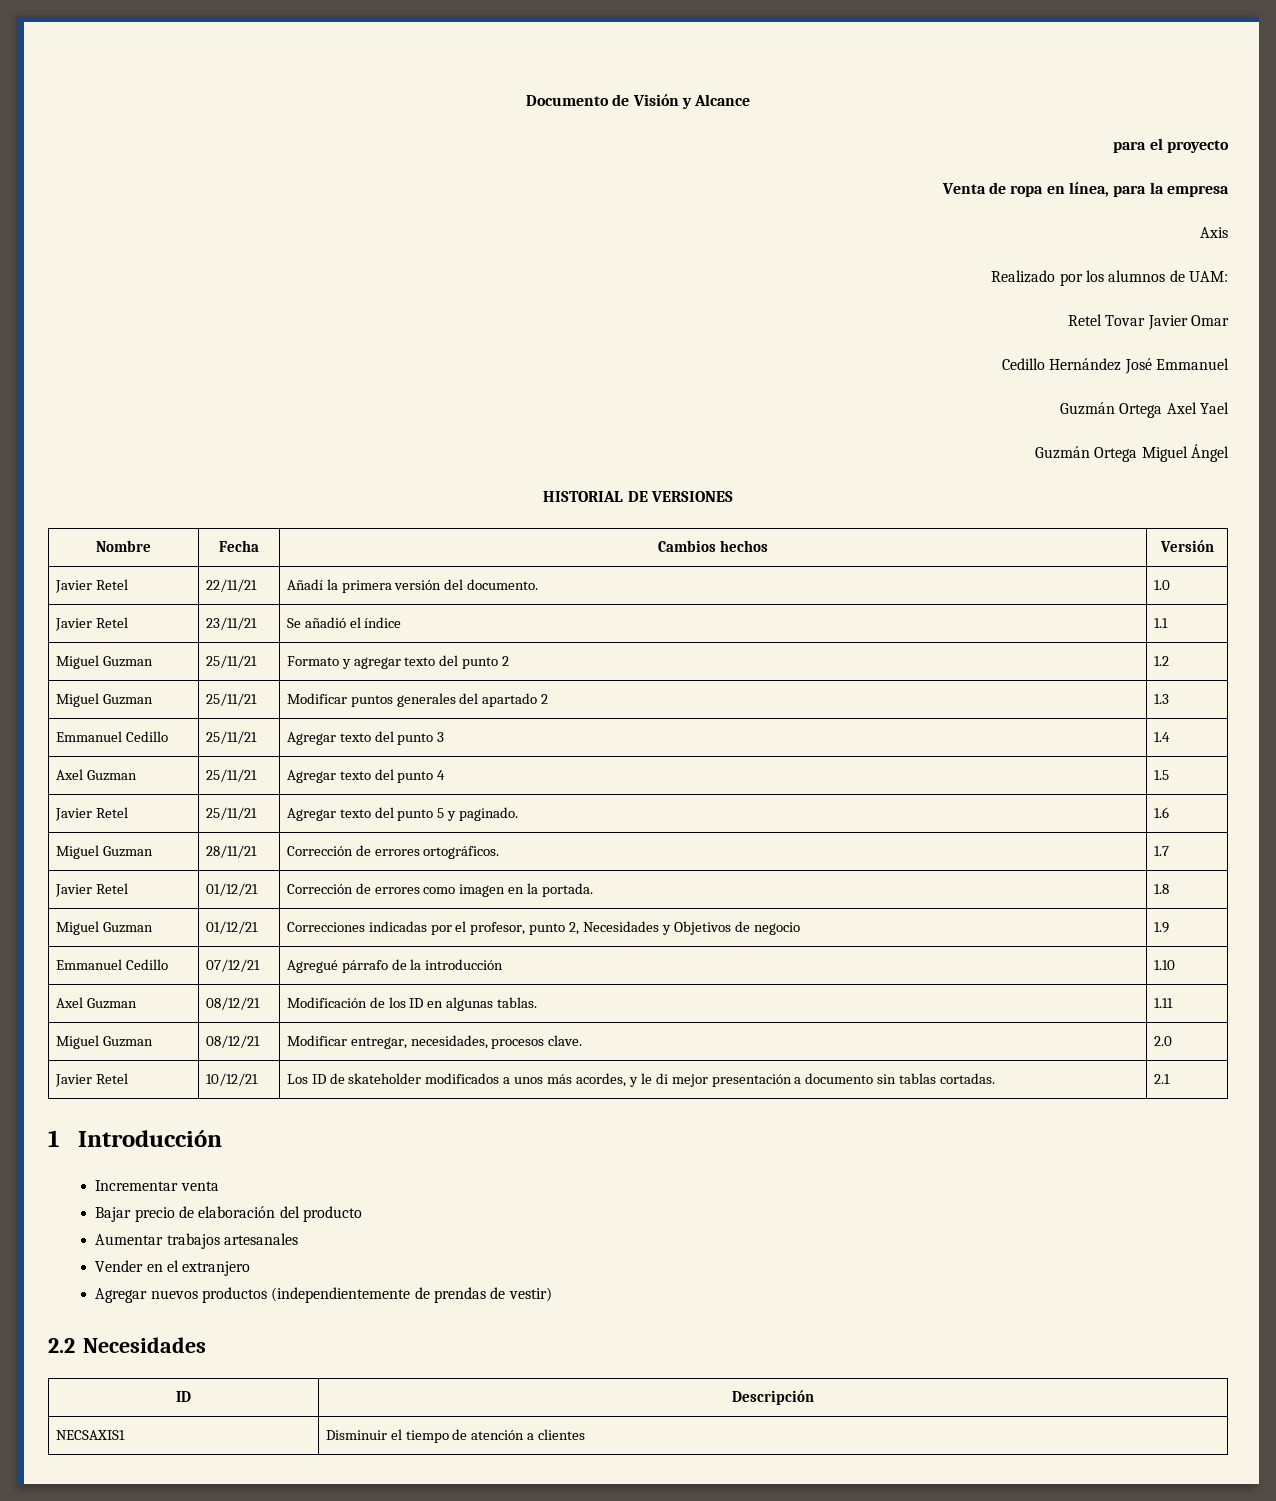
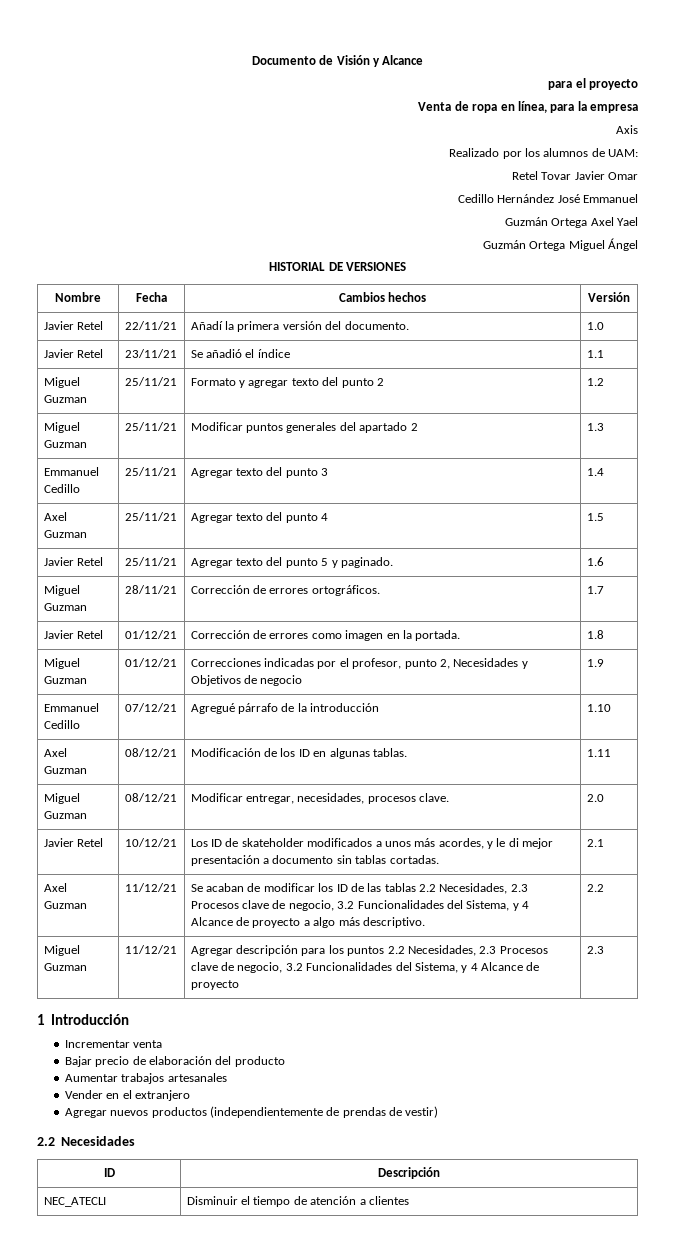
(1170, 1079) none -> [43,883,67,892] [43,901,87,909] [124,883,177,892] [190,883,528,894] [190,900,530,911] [190,917,425,928] [586,884,604,892] [43,945,80,956] [43,963,87,971] [124,945,177,954] [190,945,548,956] [190,962,540,973] [190,980,239,990] [586,946,604,954] // Axel Guzman | 11/12/21 | Se acaban de modificar los ID de las tablas 2.2 Necesidades, 2.3 Procesos clave de negocio, 3.2 Funcionalidades del Sistema, y 4 Alcance de proyecto a algo más descriptivo. | 2.2 // Miguel Guzman | 11/12/21 | Agregar descripción para los puntos 2.2 Necesidades, 2.3 Procesos clave de negocio, 3.2 Funcionalidades del Sistema, y 4 Alcance de proyecto | 2.3
[55,1430,125,1440] NECSAXIS1 -> [43,1197,106,1207] NEC_ATECLI

